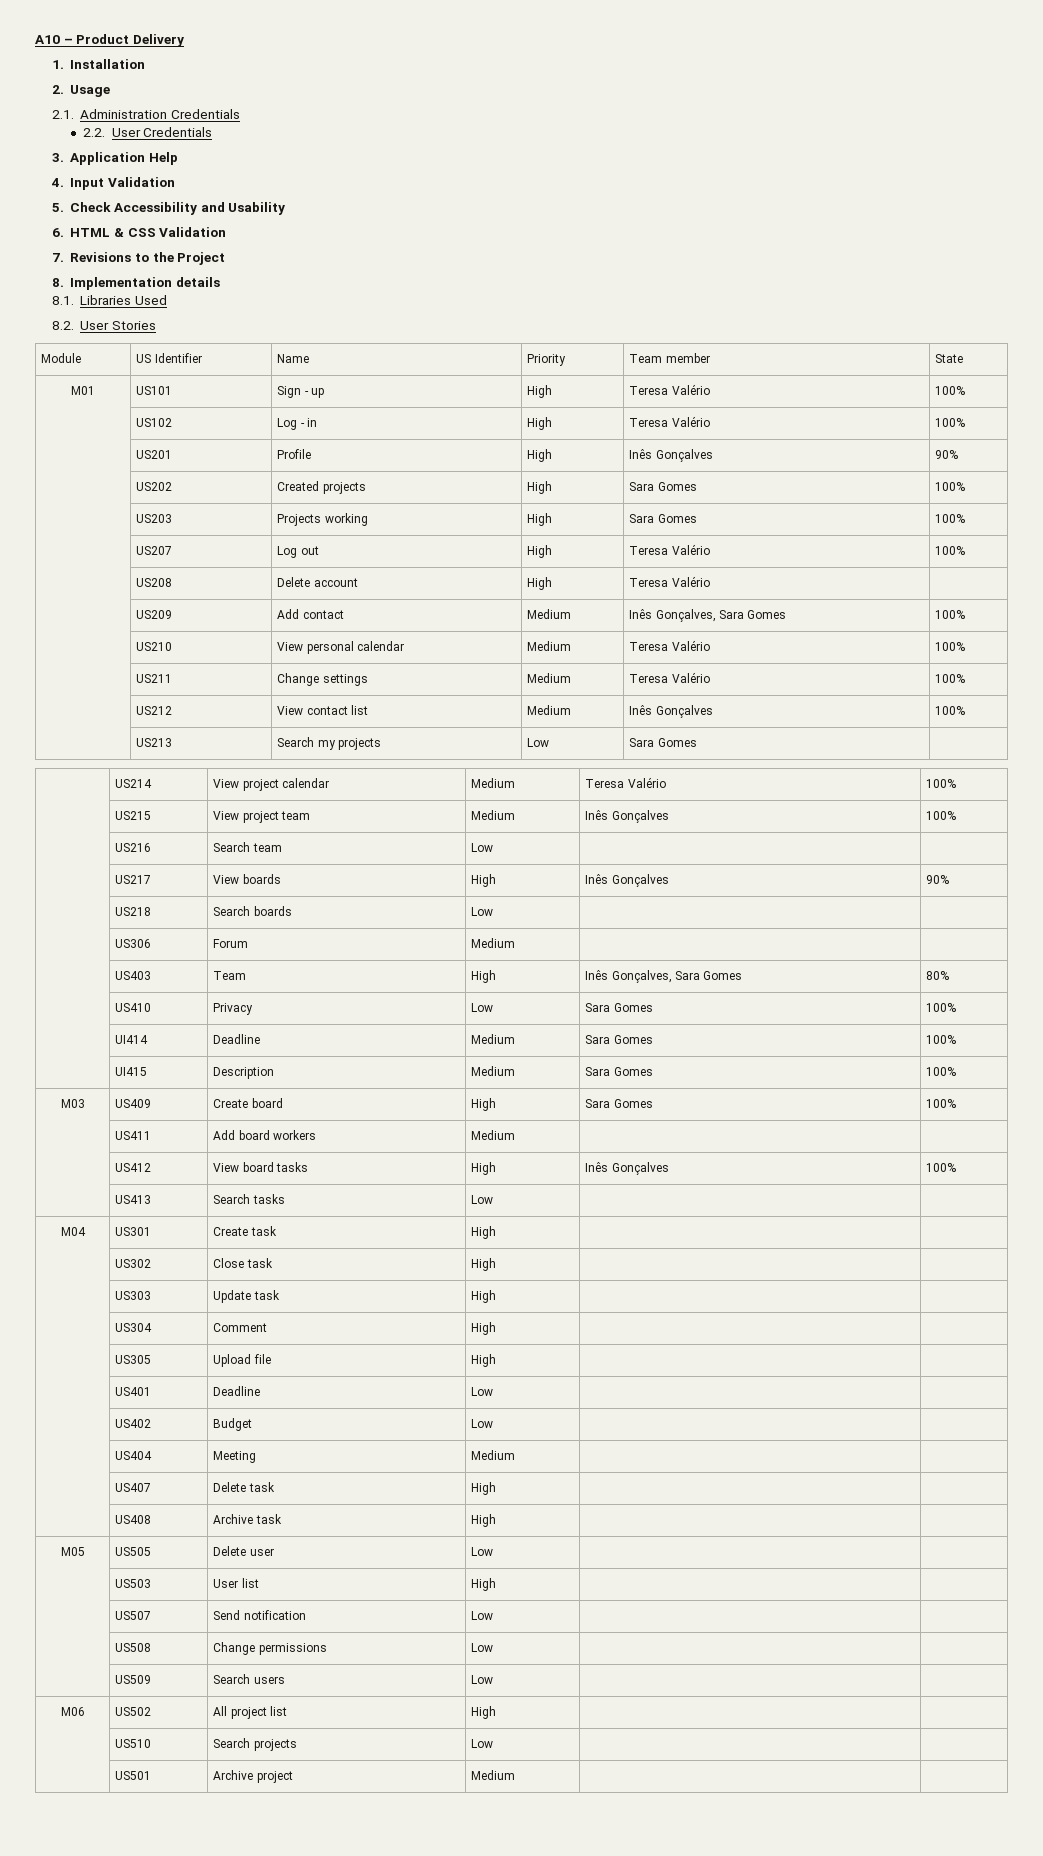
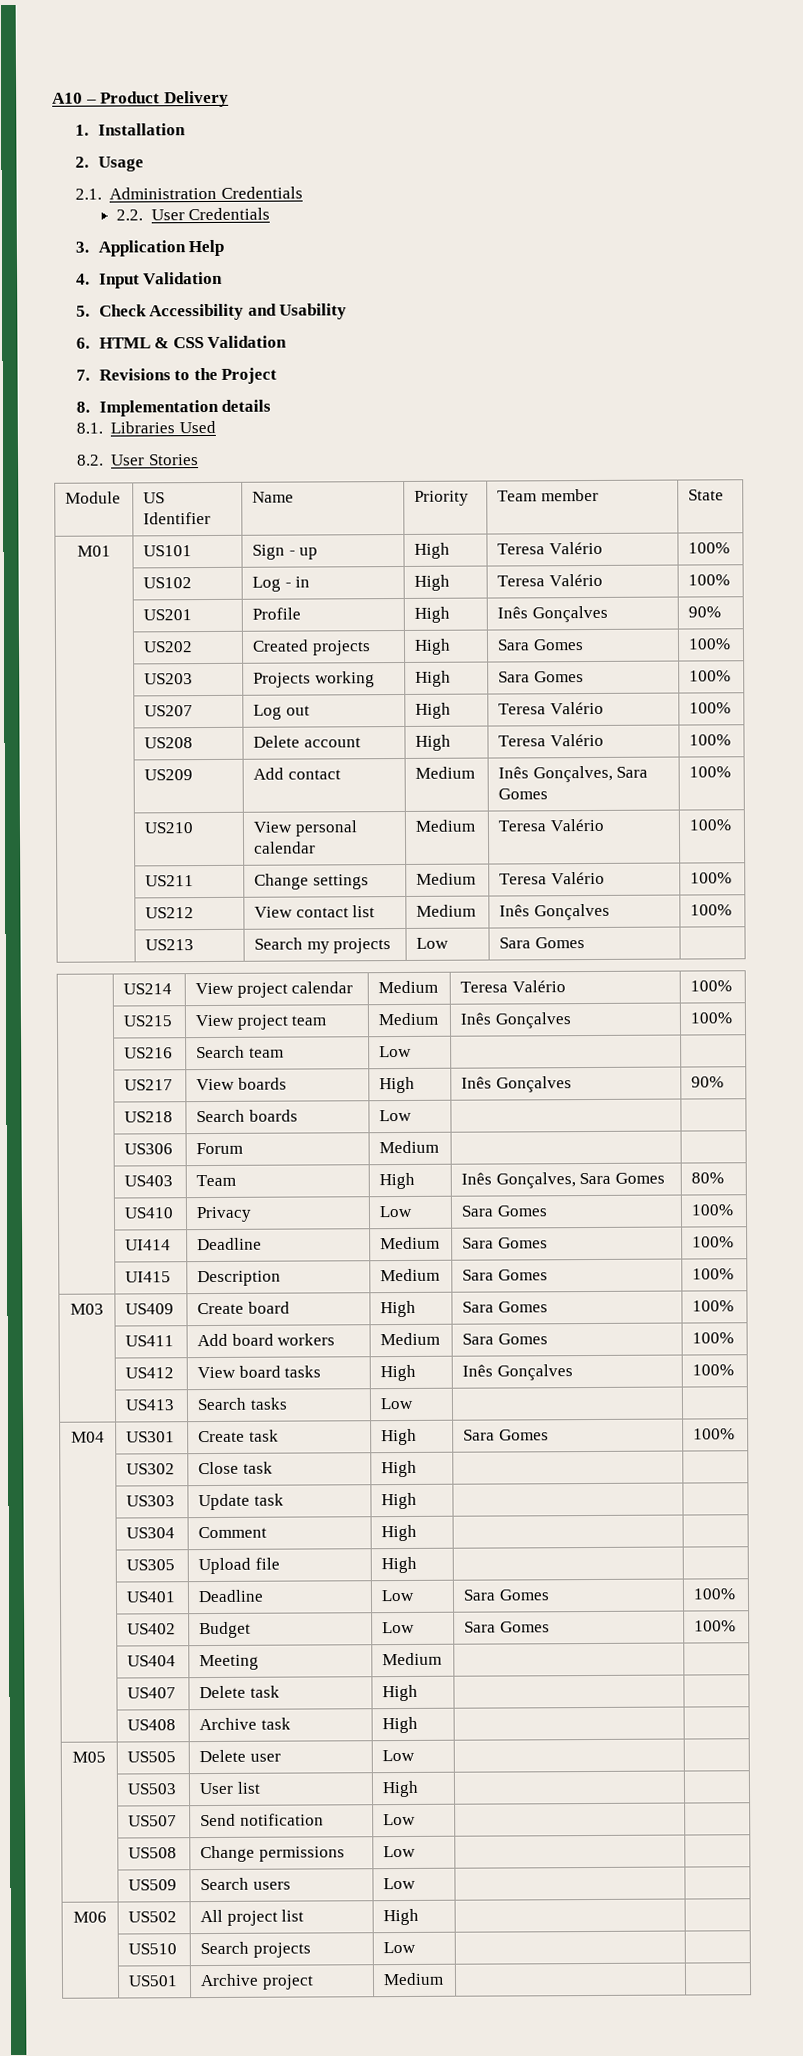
(710, 581) none -> [689,734,732,746] 100%
(516, 1135) | -> [462,1333,548,1345] [692,1332,735,1344] Sara Gomes | 100%
(497, 1232) | -> [463,1429,549,1441] [693,1428,736,1440] Sara Gomes | 100%
(494, 1391) | -> [463,1589,549,1601] [693,1588,736,1600] Sara Gomes | 100%
(494, 1423) | -> [464,1621,550,1633] [694,1620,737,1632] Sara Gomes | 100%

